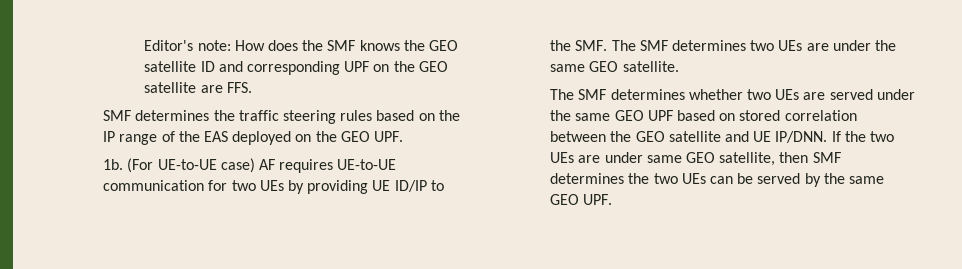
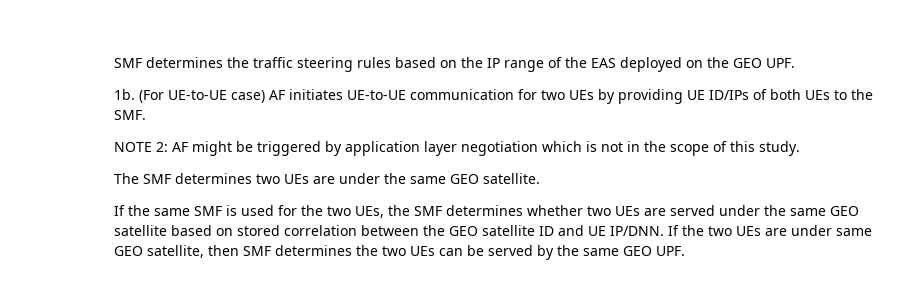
[144,40,458,51] [144,61,448,75] [144,82,252,93] Editor's note: How does the SMF knows the GEO satellite ID and corresponding UPF on the GEO satellite are FFS. // -> (113, 63) none
[279,159,334,173] requires -> [288,89,343,100] initiates
[394,180,427,192] ID/IP -> [708,89,830,100] ID/IPs of both UEs
(608, 45) none -> [113,141,800,156] // NOTE 2: AF might be triggered by application layer negotiation which is not in the scope of this study. //
[550,89,575,100] The -> [113,205,410,218] If the same SMF is used for the two UEs, the
[647,110,673,121] UPF -> [113,225,167,236] satellite
(721, 136) none -> [538,226,554,236] ID

